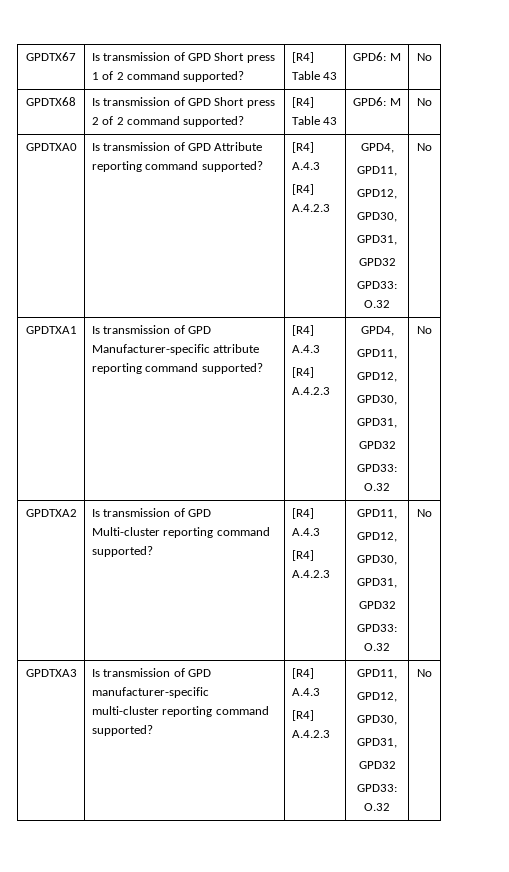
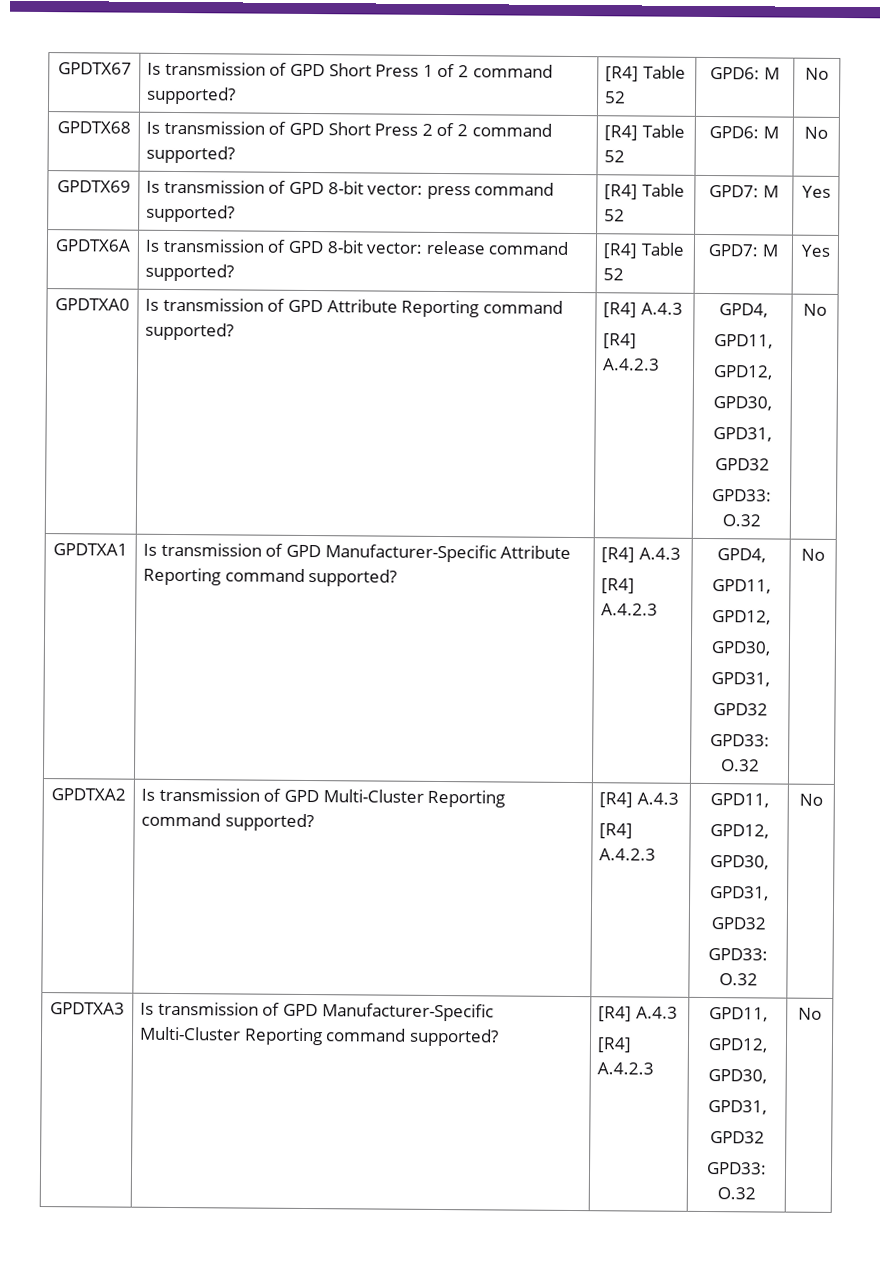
[246,55,275,63] press -> [375,64,420,77] Press
[323,72,338,80] 43 -> [605,91,627,104] 52
[246,100,275,108] press -> [374,123,419,136] Press
[323,117,338,125] [353,97,401,106] [417,98,432,106] 43 | GPD6: M | No -> [604,150,626,163] [709,126,779,139] [804,126,828,139] [56,180,131,193] [146,179,555,200] [146,204,236,223] [604,183,685,200] [604,209,626,222] [709,185,779,198] [801,185,831,198] [55,239,130,252] [145,238,569,255] [145,263,235,282] [603,242,684,259] [603,268,625,281] [708,244,778,257] [800,244,830,257] 52 | GPD6: M | No // GPDTX69 | Is transmission of GPD 8-bit vector: press command supported? | [R4] Table 52 | GPD7: M | Yes // GPDTX6A | Is transmission of GPD 8-bit vector: release command supported? | [R4] Table 52 | GPD7: M | Yes
[91,161,142,172] reporting -> [401,299,480,318] Reporting
[91,344,260,355] [91,363,142,374] Manufacturer-specific attribute reporting -> [324,544,572,563] [143,567,222,586] Manufacturer-Specific Attribute Reporting
[91,527,214,538] Multi-cluster reporting -> [322,789,506,808] Multi-Cluster Reporting
[91,687,209,698] [91,706,213,717] manufacturer-specific multi-cluster reporting -> [321,1003,494,1022] [139,1026,323,1046] Manufacturer-Specific Multi-Cluster Reporting

